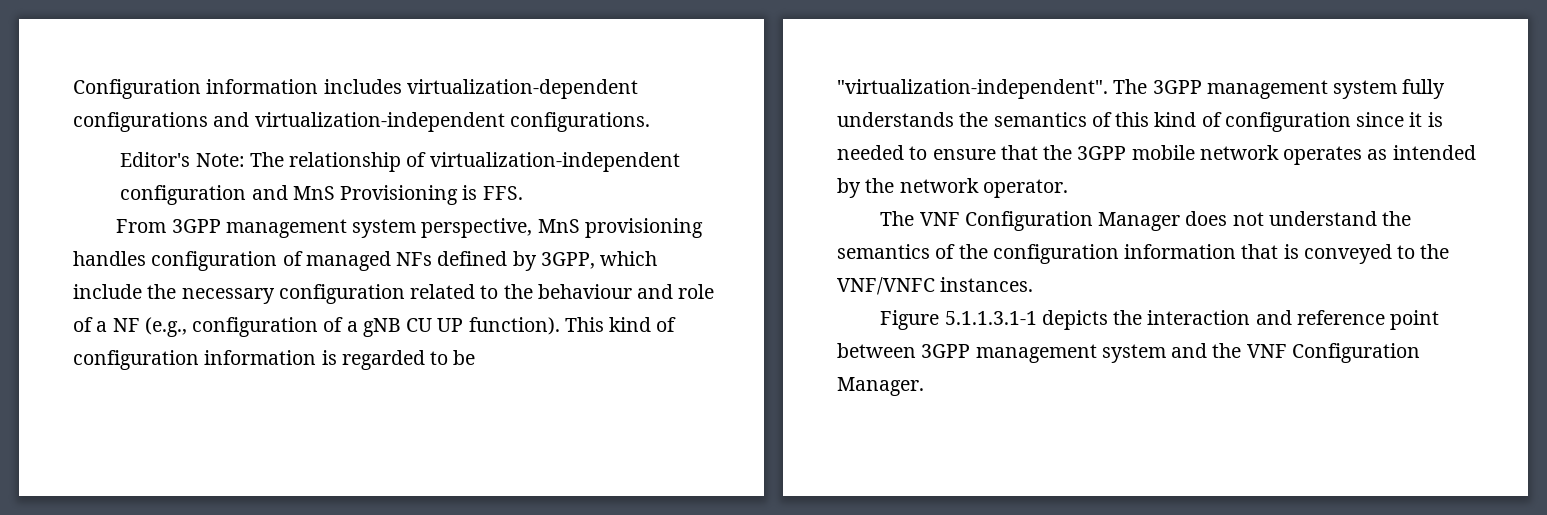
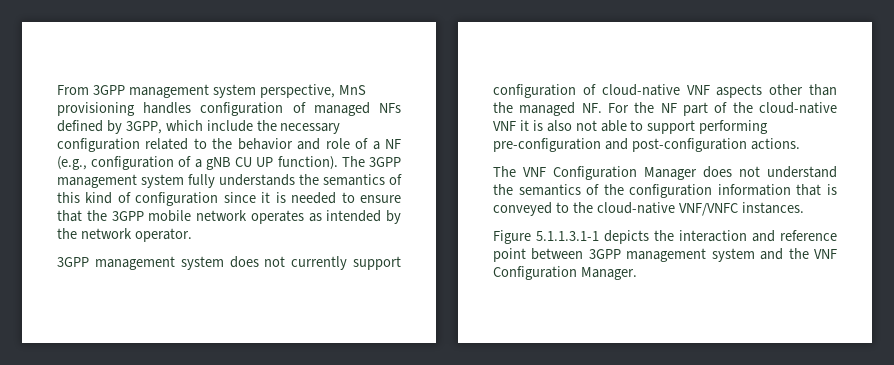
[73,79,638,99] [73,112,650,132] [120,152,680,172] [120,185,523,205] Configuration information includes virtualization-dependent configurations and virtualization-independent configurations. // Editor's Note: The relationship of virtualization-independent configuration and MnS Provisioning is FFS. // -> (57, 90) none
[537,284,632,299] behaviour -> [237,138,293,150] behavior
[564,317,677,332] [73,350,476,370] [837,79,1108,99] This kind of configuration information is regarded to be "virtualization-independent". -> (338, 163) none
(1068, 188) none -> [57,256,401,270] [493,84,837,98] [493,102,837,116] [493,120,769,134] [493,138,800,152] // 3GPP management system does not currently support configuration of cloud-native VNF aspects other than the managed NF. For the NF part of the cloud-native VNF it is also not able to support performing pre-configuration and post-configuration actions.
(1450, 251) none -> [596,202,675,214] cloud-native

